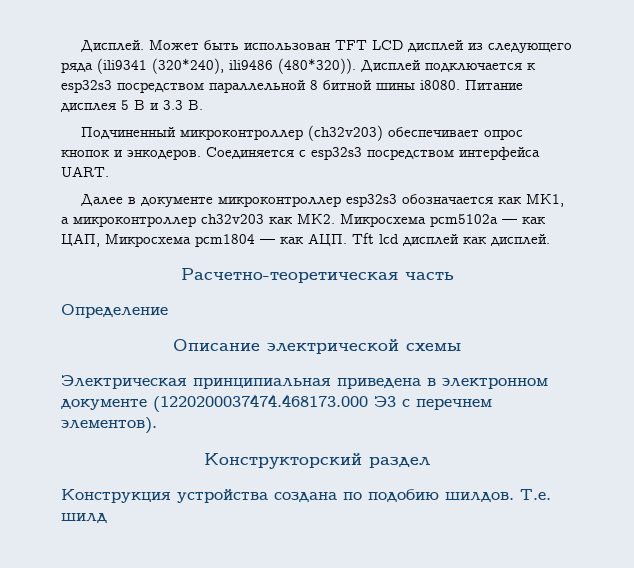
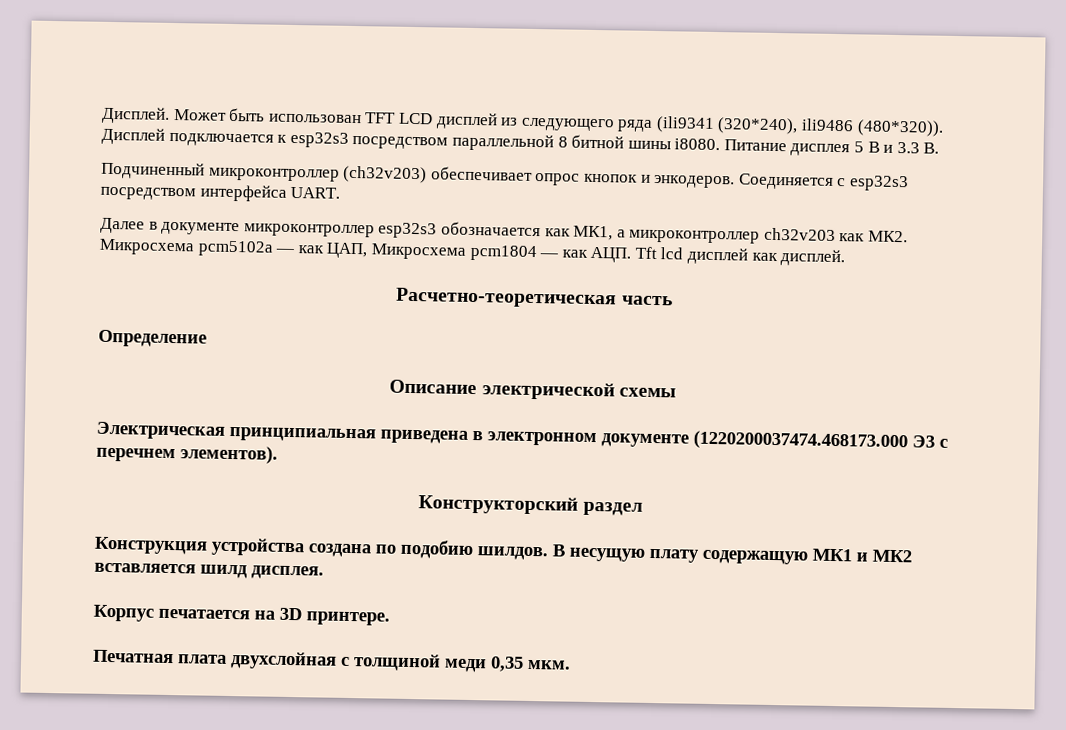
[520,489,551,500] [61,513,107,523] Т.е. шилд -> [552,544,912,565] [94,562,324,580] [93,604,390,626] [93,649,571,673] В несущую плату содержащую МК1 и МК2 вставляется шилд дисплея. // Корпус печатается на 3D принтере. // Печатная плата двухслойная с толщиной меди 0,35 мкм.

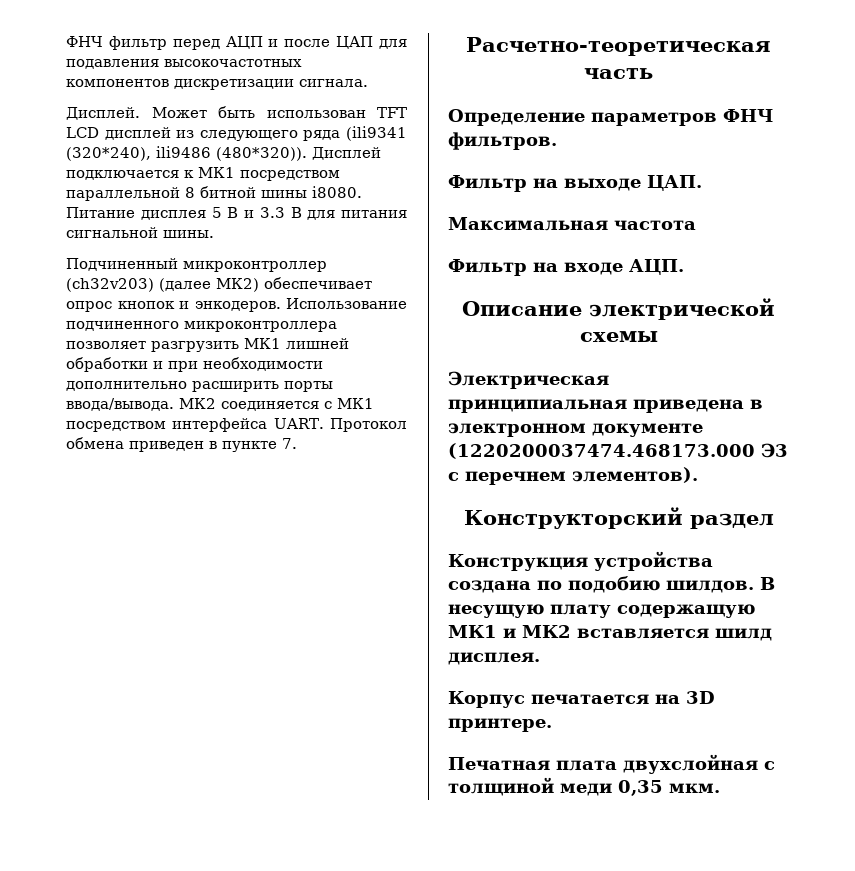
(101, 115) none -> [66,36,407,50] [66,59,302,69] [66,79,368,90] ФНЧ фильтр перед АЦП и после ЦАП для подавления высокочастотных компонентов дискретизации сигнала. //
[289,131,349,148] esp32s3 -> [198,167,235,178] МК1
[923,142,940,154] В. -> [290,207,407,220] [66,227,214,238] В для питания сигнальной шины.
(428, 174) none -> [159,278,259,292] (далее МК2)
[737,173,909,192] [100,184,341,202] [100,217,909,244] [99,238,846,267] [395,287,673,309] [98,329,207,348] Соединяется с esp32s3 посредством интерфейса UART. // Далее в документе микроконтроллер esp32s3 обозначается как МК1, а микроконтроллер ch32v203 как МК2. Микросхема pcm5102a — как ЦАП, Микросхема pcm1804 — как АЦП. Tft lcd дисплей как дисплей. // Расчетно-теоретическая часть // Определение -> [286,298,407,309] [66,321,337,332] [66,338,349,352] [66,357,323,372] [66,381,333,392] [66,398,374,411] [66,418,408,432] [66,437,297,452] [466,37,771,56] [584,68,653,79] [448,109,773,126] [448,132,557,150] [448,175,702,192] [448,217,696,231] [448,259,684,276] Использование подчиненного микроконтроллера позволяет разгрузить МК1 лишней обработки и при необходимости дополнительно расширить порты ввода/вывода. МК2 соединяется с МК1 посредством интерфейса UART. Протокол обмена приведен в пункте 7. // Расчетно-теоретическая часть // Определение параметров ФНЧ фильтров. // Фильтр на выходе ЦАП. // Максимальная частота // Фильтр на входе АЦП.

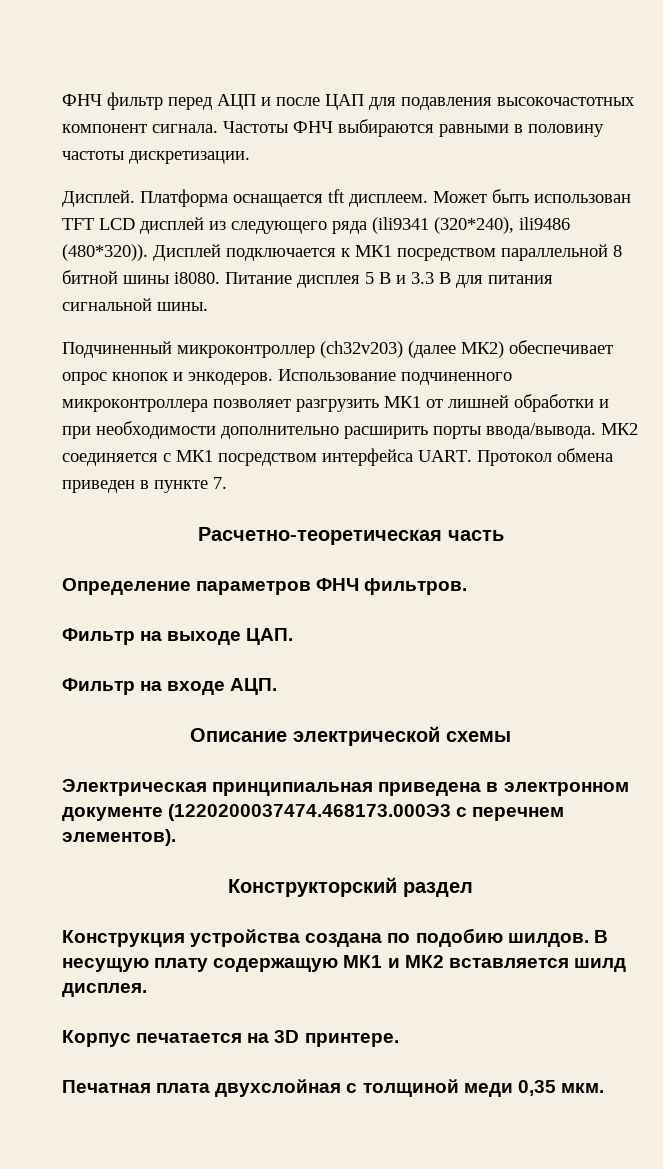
[66,79,294,90] компонентов дискретизации -> [62,124,147,133] компонент
[66,107,140,120] // Дисплей. -> [223,119,604,137] [62,151,250,164] [62,189,428,207] Частоты ФНЧ выбираются равными в половину частоты дискретизации. // Дисплей. Платформа оснащается tft дисплеем.
(281, 343) none -> [426,399,443,408] от
[448,217,696,231] // Максимальная частота -> (294, 636) none
[448,443,788,459] (1220200037474.468173.000 Э3 -> [168,804,452,821] (1220200037474.468173.000Э3

